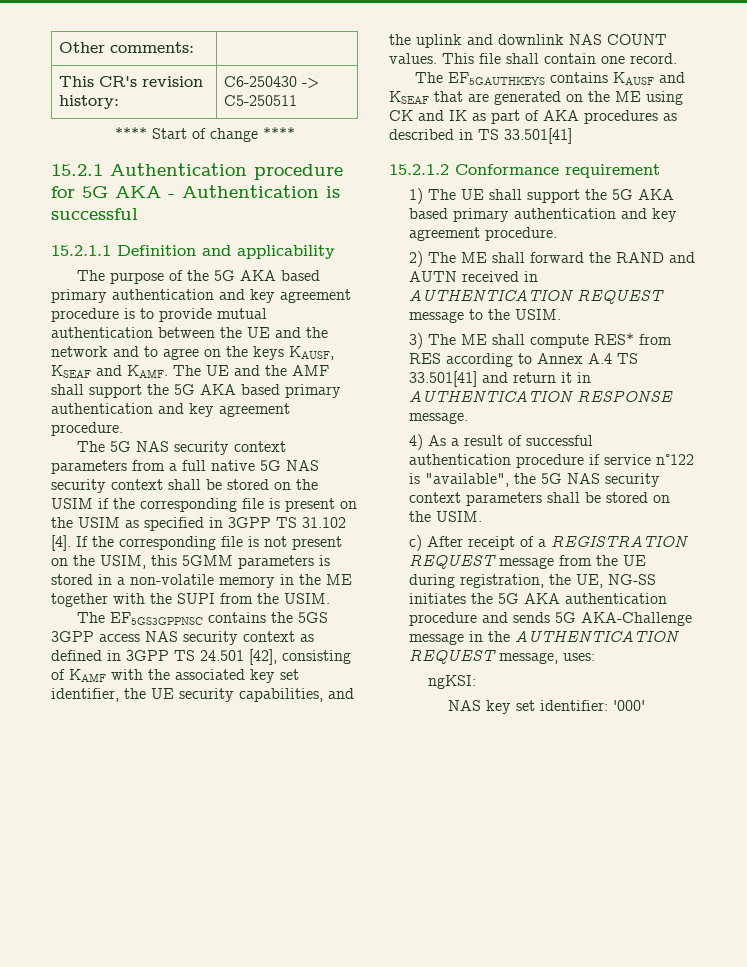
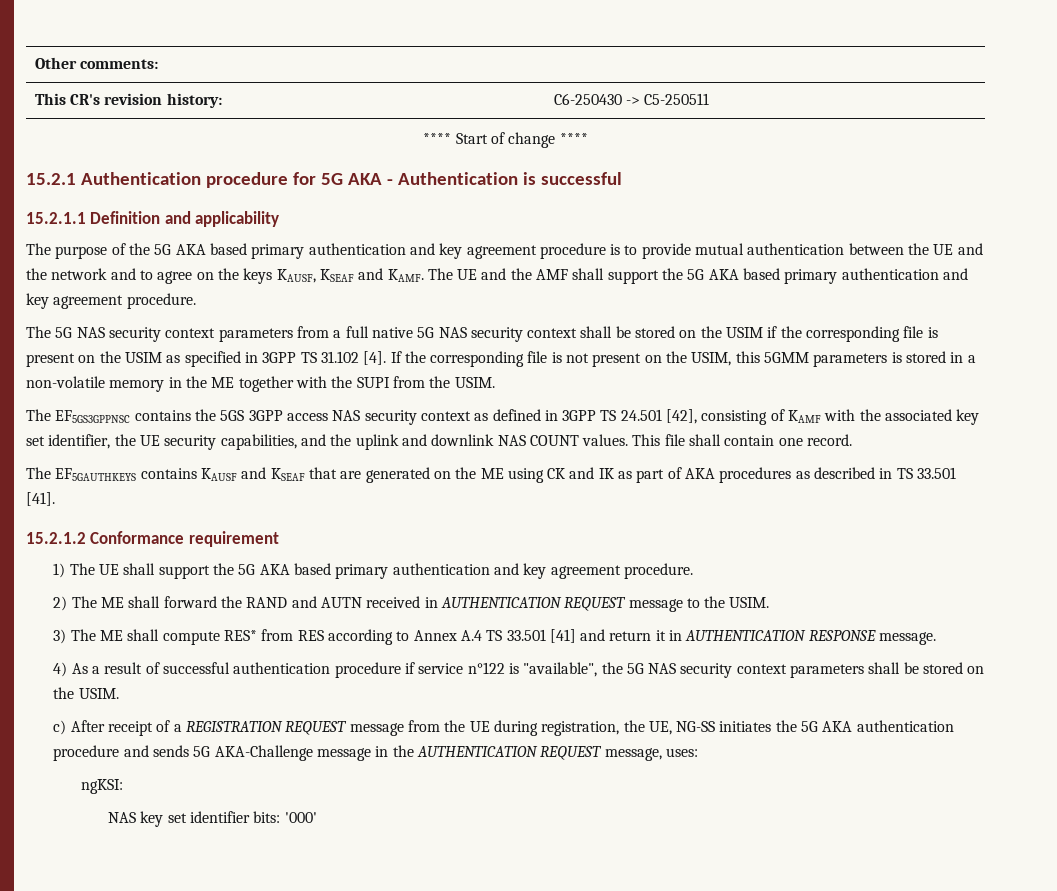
[504,128,572,144] 33.501[41] -> [917,467,957,479] [26,492,55,506] 33.501 [41].
[408,371,477,387] 33.501[41] -> [506,629,576,643] 33.501 [41]
[539,700,608,711] identifier: -> [190,811,281,823] identifier bits:

